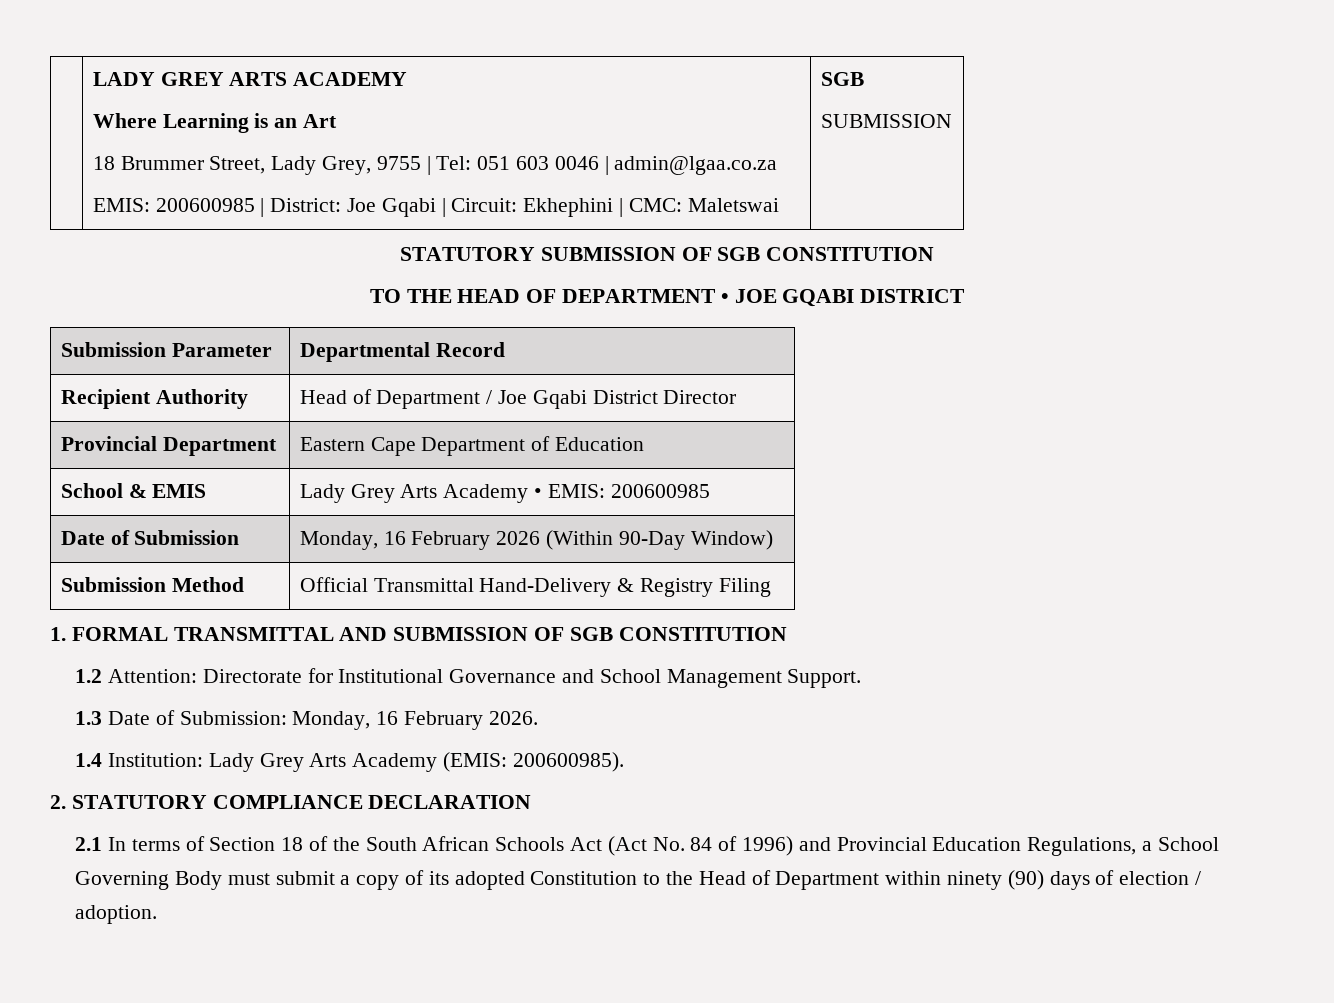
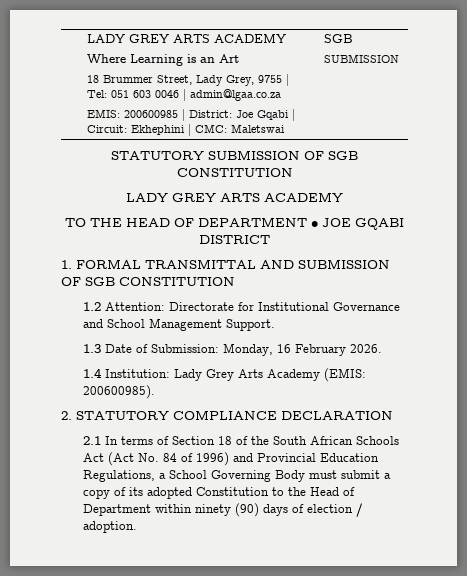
(935, 254) none -> [126,192,343,202] // LADY GREY ARTS ACADEMY
[60,342,272,357] [299,342,505,362] [60,389,248,409] [299,389,737,409] [60,436,277,456] [299,436,645,456] [60,483,207,498] [299,484,710,503] [60,530,240,545] [299,530,773,550] [60,577,244,592] [299,577,771,597] // Submission Parameter | Departmental Record // Recipient Authority | Head of Department / Joe Gqabi District Director // Provincial Department | Eastern Cape Department of Education // School & EMIS | Lady Grey Arts Academy • EMIS: 200600985 // Date of Submission | Monday, 16 February 2026 (Within 90-Day Window) // Submission Method | Official Transmittal Hand-Delivery & Registry Filing -> (270, 239) none

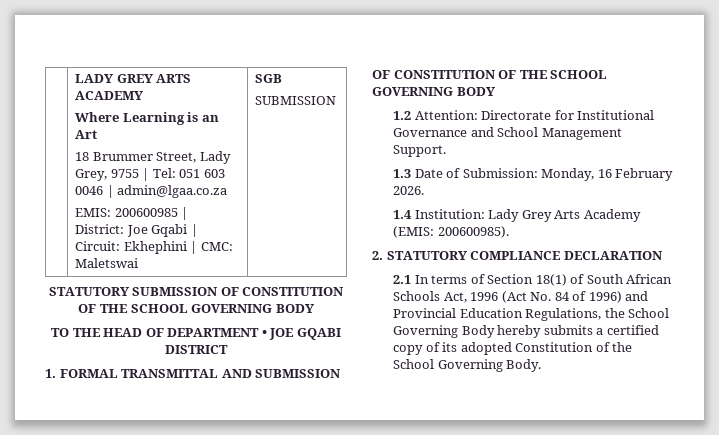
[328,151,358,160] [176,168,293,177] [126,192,343,202] SGB CONSTITUTION // LADY GREY ARTS ACADEMY -> [242,287,345,296] [78,304,315,313] CONSTITUTION OF THE SCHOOL GOVERNING BODY
[85,277,235,286] SGB CONSTITUTION -> [393,70,608,79] [372,87,496,96] CONSTITUTION OF THE SCHOOL GOVERNING BODY
[217,436,269,445] 18 of the -> [535,274,585,286] 18(1) of
[82,453,104,462] Act -> [443,292,499,303] Act, 1996
[158,473,166,479] a -> [604,308,625,318] the
[308,470,391,479] must submit a -> [497,325,659,338] hereby submits a certified
[271,487,355,496] [82,503,363,517] [82,521,137,533] to the Head of Department within ninety (90) days of election / adoption. -> [595,342,633,352] [393,359,542,372] of the School Governing Body.

